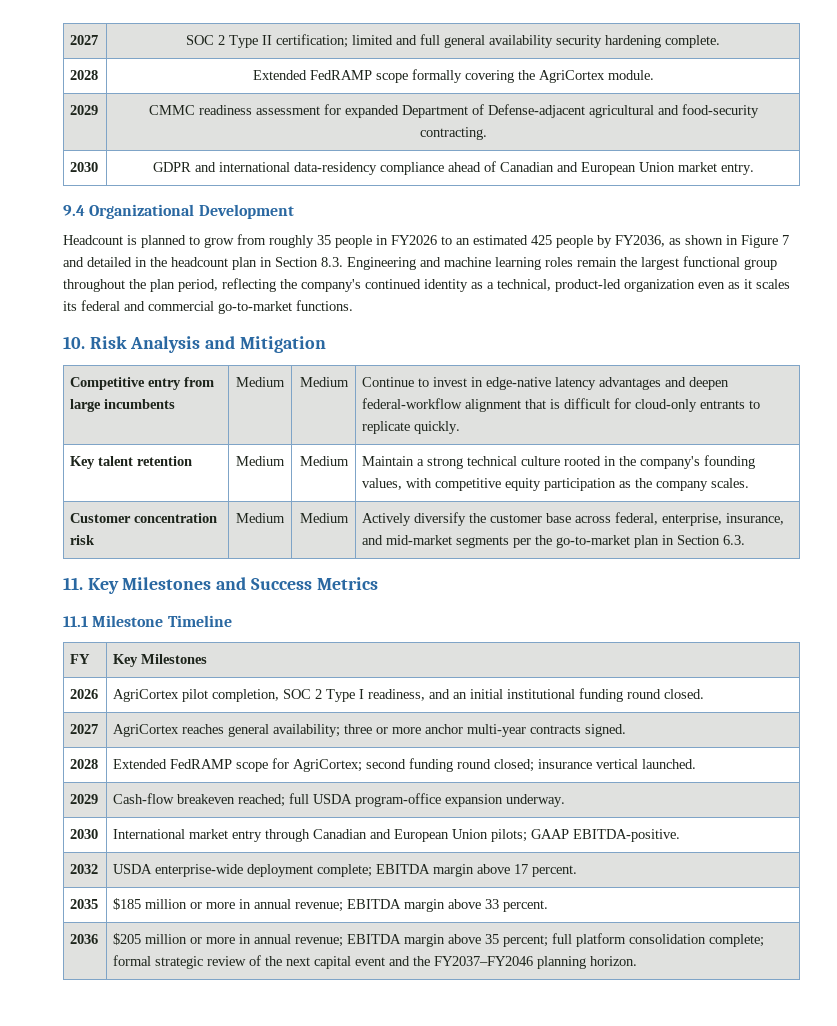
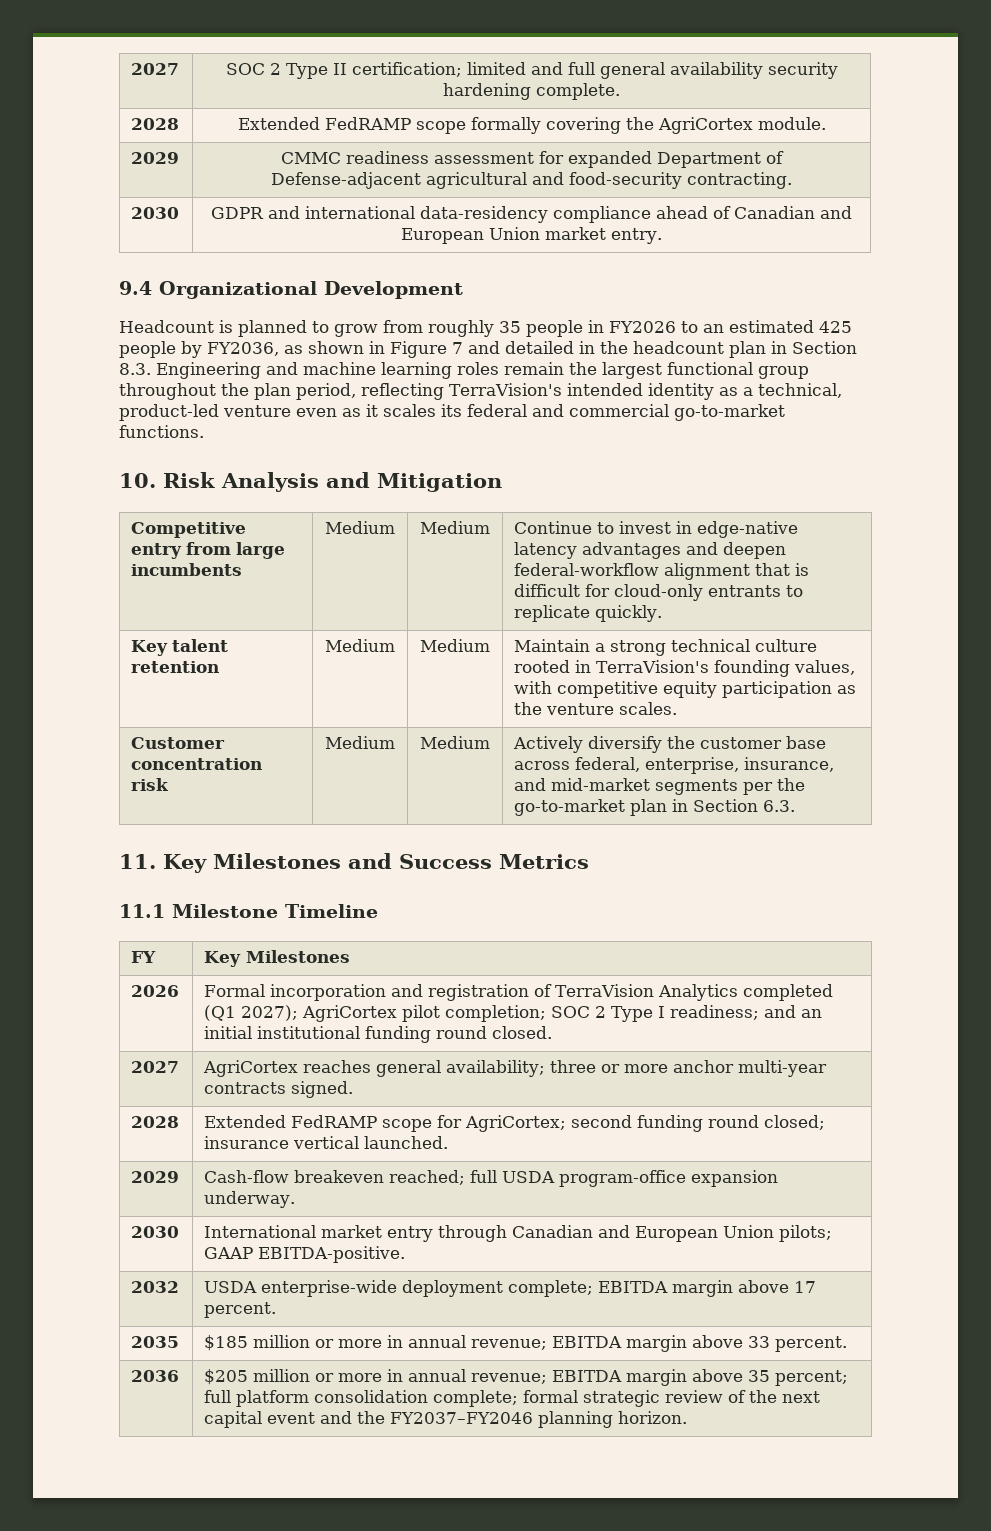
[280,279,421,292] the company's continued -> [449,383,643,396] TerraVision's intended
[624,279,695,292] organization -> [223,405,291,417] venture
[619,456,701,469] the company's -> [596,660,710,673] TerraVision's
[656,481,709,491] company -> [546,703,615,715] venture
(99, 694) none -> [204,984,833,1001] [204,1005,299,1021] Formal incorporation and registration of TerraVision Analytics completed (Q1 2027);
[212,689,280,702] completion, -> [445,1005,547,1022] completion;
[368,689,426,701] readiness, -> [670,1005,760,1020] readiness;

